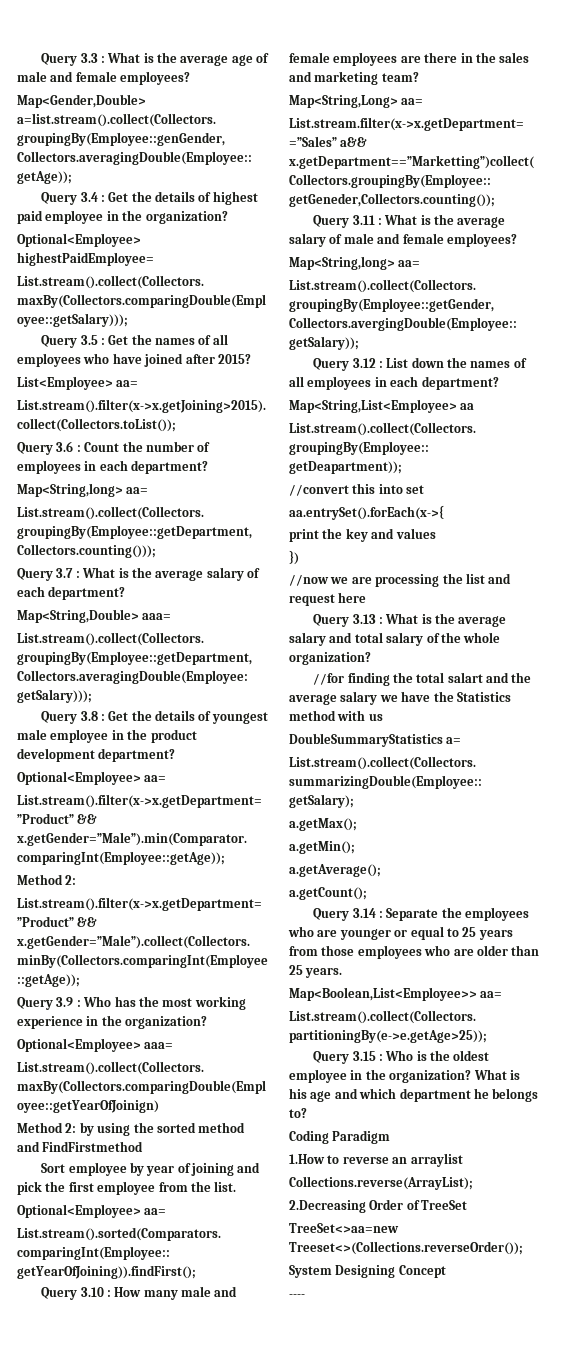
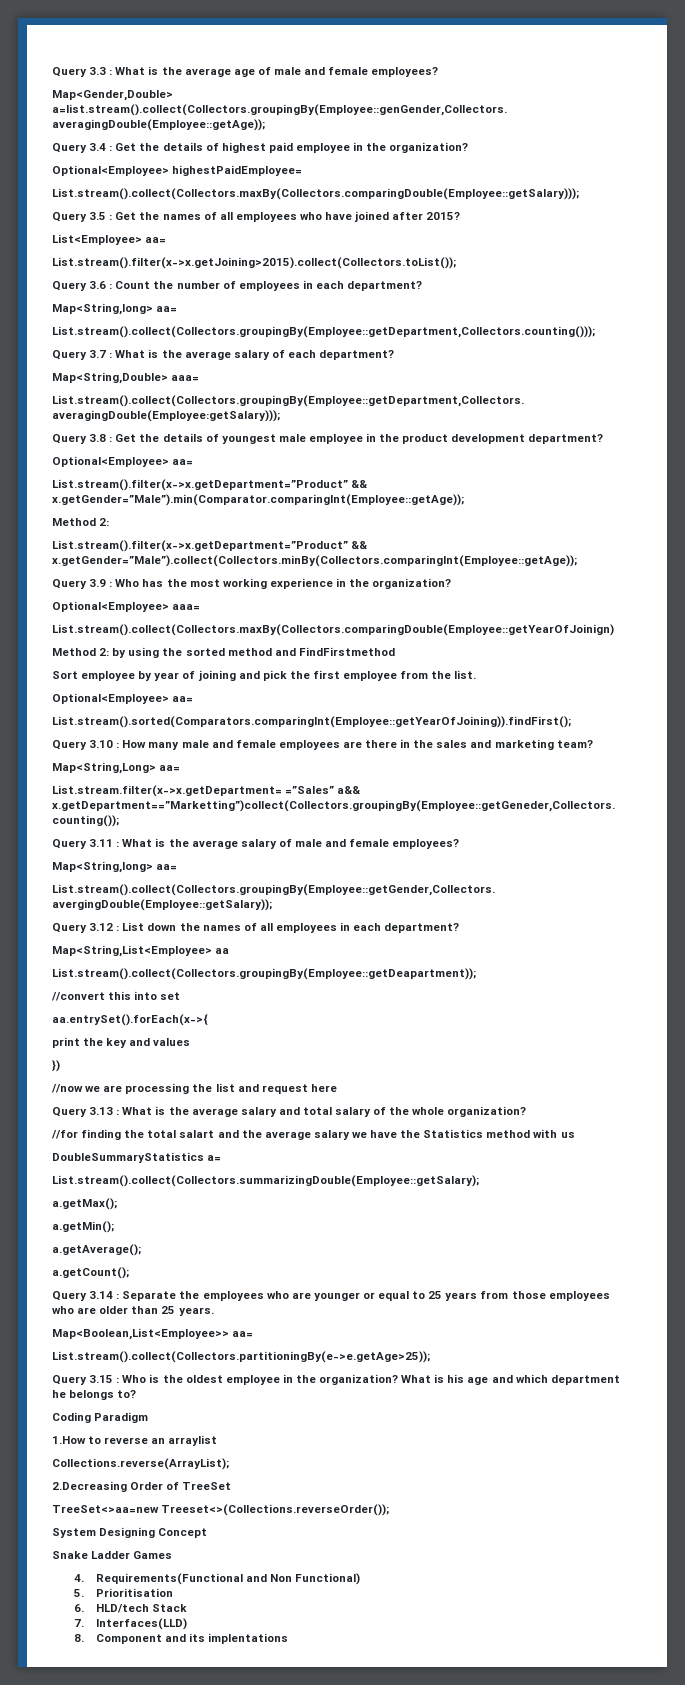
[289,1294,305,1298] ---- -> [52,1551,173,1559] [73,1573,361,1585] [73,1588,173,1597] [73,1604,187,1613] [73,1618,187,1630] [73,1633,289,1644] Snake Ladder Games // 4. Requirements(Functional and Non Functional) // 5. Prioritisation // 6. HLD/tech Stack // 7. Interfaces(LLD) // 8. Component and its implentations

